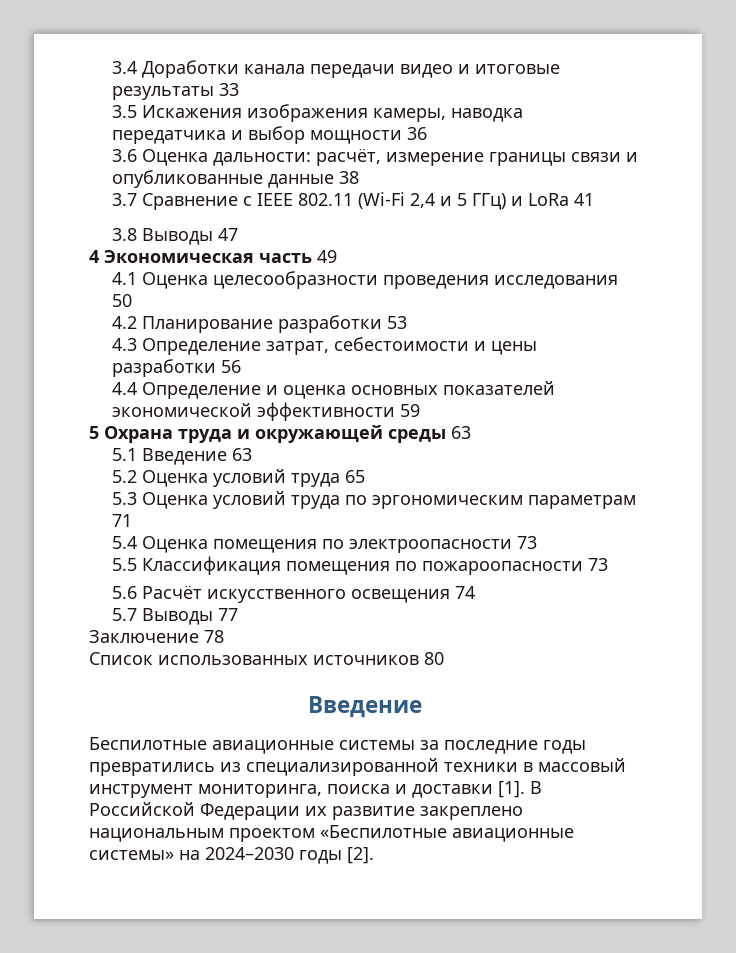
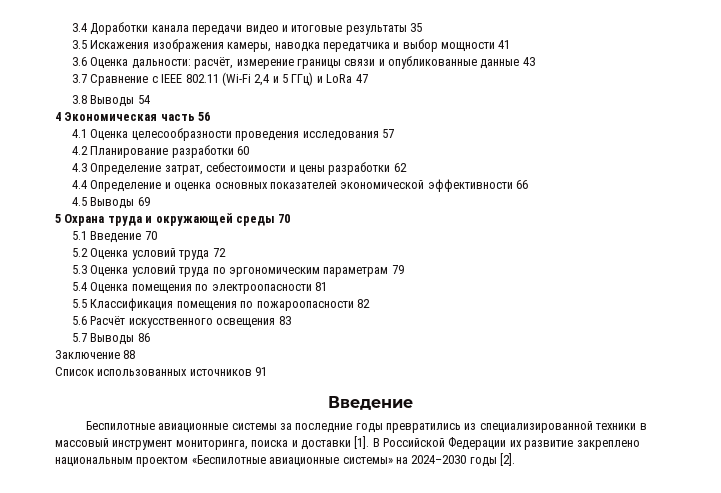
[218,83,239,96] 33 -> [410,23,423,32] 35
[406,127,427,140] 36 -> [498,40,511,49] 41
[338,171,359,184] 38 -> [522,57,535,66] 43
[573,193,594,206] 41 -> [355,74,368,83] 47
[217,228,238,241] 47 -> [137,95,150,104] 54
[317,250,337,263] 49 -> [198,112,211,121] 56
[111,294,132,307] 50 -> [381,129,394,138] 57
[386,316,407,329] 53 -> [237,146,250,155] 60
[220,360,241,373] 56 -> [393,163,407,172] 62
[399,404,420,417] 59 -> [516,180,529,189] [72,197,150,209] 66 // 4.5 Выводы 69
[451,426,471,439] 63 -> [278,214,291,223] 70
[231,448,252,461] 63 -> [144,231,157,240] 70
[344,470,365,483] 65 -> [212,248,226,257] 72
[111,514,132,527] 71 -> [391,265,404,274] 79
[516,536,537,549] 73 -> [314,282,327,291] 81
[587,558,608,571] 73 -> [356,299,370,308] 82
[454,586,475,599] 74 -> [278,316,291,325] 83
[217,608,238,621] 77 -> [137,333,150,342] 86
[204,630,224,643] 78 -> [123,350,136,359] 88
[424,652,444,665] 80 -> [255,367,268,376] 91

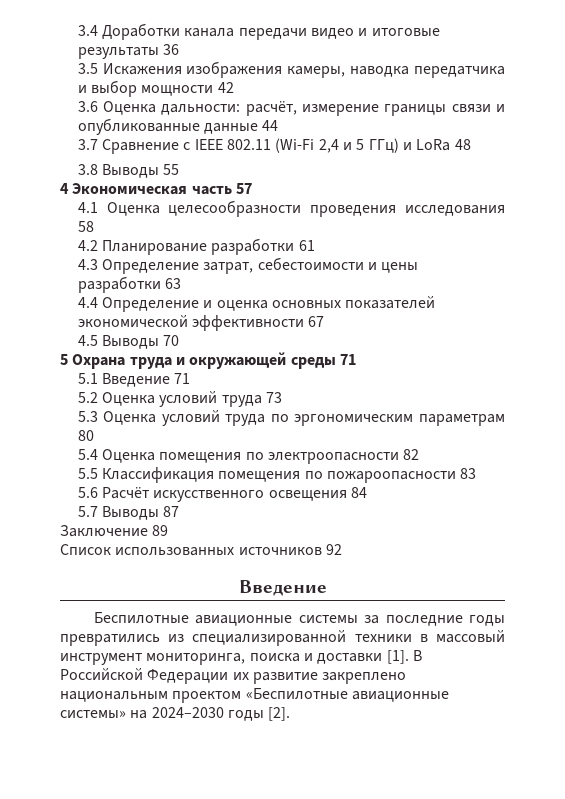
[410,23,423,32] 35 -> [163,44,180,55] 36
[498,40,511,49] 41 -> [217,82,234,93] 42
[522,57,535,66] 43 -> [262,120,279,131] 44
[355,74,368,83] 47 -> [454,139,471,150] 48
[137,95,150,104] 54 -> [163,164,180,175] 55
[198,112,211,121] 56 -> [235,183,252,194] 57
[381,129,394,138] 57 -> [77,221,94,232] 58
[237,146,250,155] 60 -> [298,240,315,251] 61
[393,163,407,172] 62 -> [165,278,182,289] 63
[516,180,529,189] 66 -> [308,316,325,327] 67
[137,197,150,206] 69 -> [163,335,180,346] 70
[278,214,291,223] 70 -> [339,354,356,365] 71
[144,231,157,240] 70 -> [174,373,191,384] 71
[212,248,226,257] 72 -> [265,392,282,403] 73
[391,265,404,274] 79 -> [77,430,94,441] 80
[314,282,327,291] 81 -> [403,449,420,460] 82
[356,299,370,308] 82 -> [460,468,477,479] 83
[278,316,291,325] 83 -> [350,487,367,498] 84
[137,333,150,342] 86 -> [163,506,180,517] 87
[123,350,136,359] 88 -> [152,525,169,536] 89
[255,367,268,376] 91 -> [325,544,342,555] 92

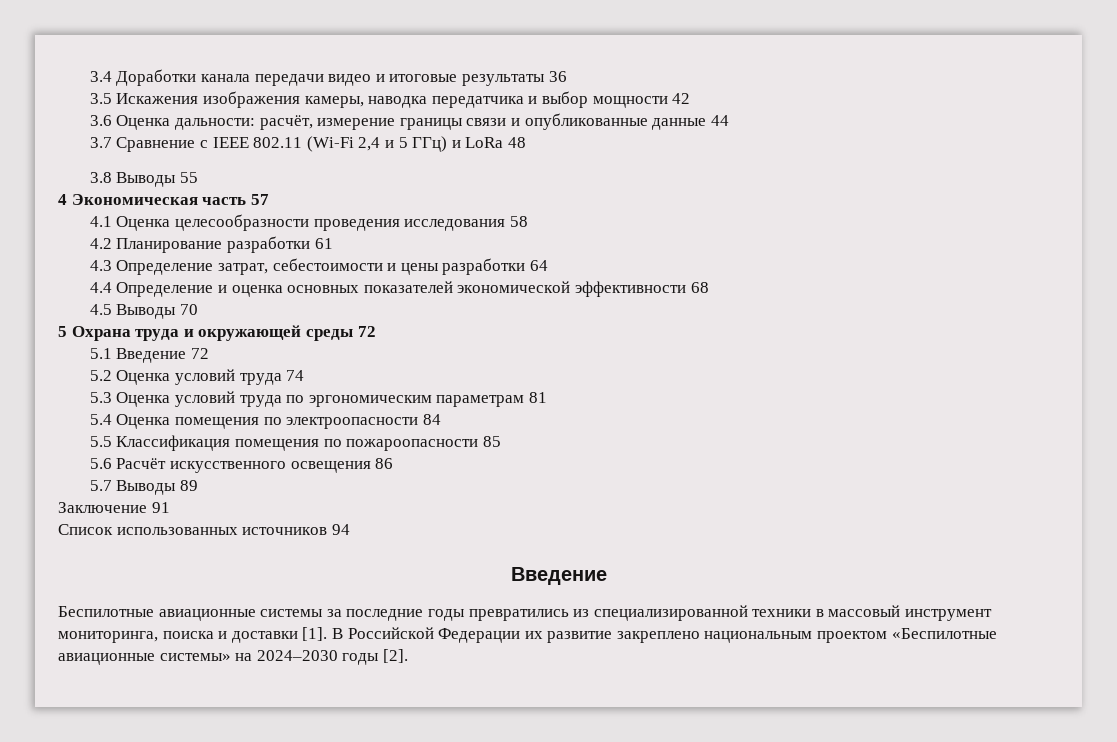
[165,278,182,289] 63 -> [529,260,548,271] 64
[308,316,325,327] 67 -> [690,282,709,293] 68
[339,354,356,365] 71 -> [357,326,376,337] 72
[174,373,191,384] 71 -> [190,348,209,359] 72
[265,392,282,403] 73 -> [286,370,305,381] 74
[77,430,94,441] 80 -> [528,392,547,403] 81
[403,449,420,460] 82 -> [422,414,441,425] 84
[460,468,477,479] 83 -> [482,436,501,447] 85
[350,487,367,498] 84 -> [375,458,394,469] 86
[163,506,180,517] 87 -> [179,480,198,491] 89
[152,525,169,536] 89 -> [151,502,170,513] 91
[325,544,342,555] 92 -> [331,524,350,535] 94

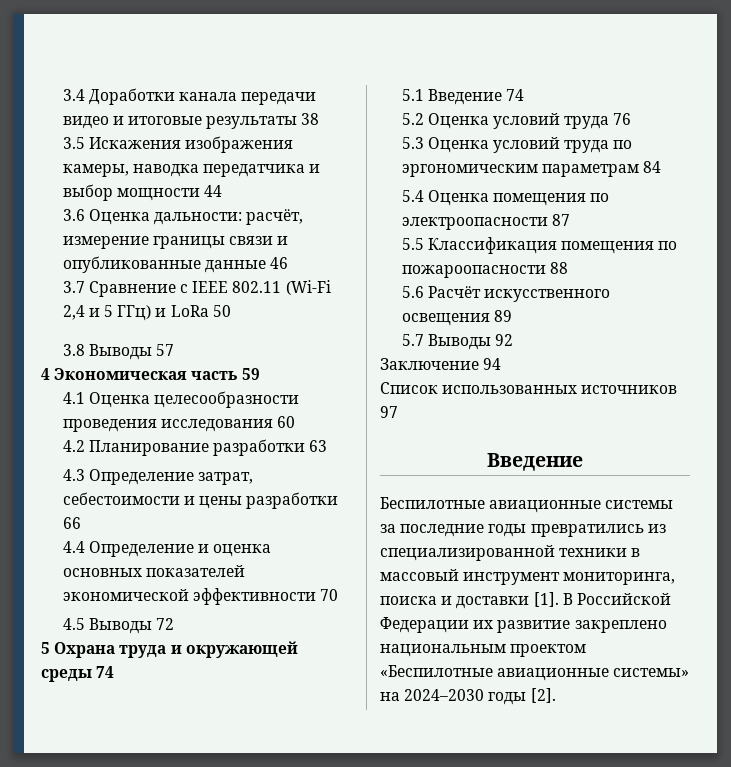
[548,71,567,82] 36 -> [301,113,320,125] 38
[672,93,691,104] 42 -> [203,185,222,197] 44
[710,115,729,126] 44 -> [269,257,288,269] 46
[507,137,526,148] 48 -> [212,305,231,317] 50
[179,172,198,183] 55 -> [155,344,174,356] 57
[250,194,269,205] 57 -> [241,368,260,380] 59
[509,216,528,227] 58 -> [276,416,295,428] 60
[314,238,333,249] 61 -> [309,440,328,452] 63
[529,260,548,271] 64 -> [62,517,81,529] 66
[690,282,709,293] 68 -> [319,589,338,601] 70
[179,304,198,315] 70 -> [155,618,174,630] 72
[357,326,376,337] 72 -> [96,666,115,678] 74
[190,348,209,359] 72 -> [505,89,524,101] 74
[286,370,305,381] 74 -> [613,113,632,125] 76
[528,392,547,403] 81 -> [642,161,661,173] 84
[422,414,441,425] 84 -> [551,214,570,226] 87
[482,436,501,447] 85 -> [549,262,568,274] 88
[375,458,394,469] 86 -> [493,310,512,322] 89
[179,480,198,491] 89 -> [494,334,513,346] 92
[151,502,170,513] 91 -> [483,358,502,370] 94
[331,524,350,535] 94 -> [380,406,398,418] 97

